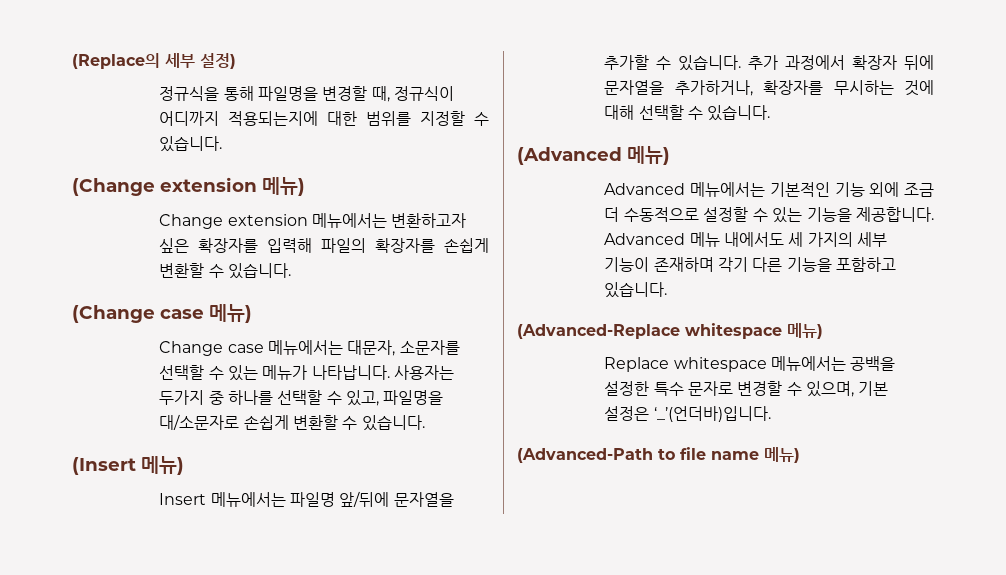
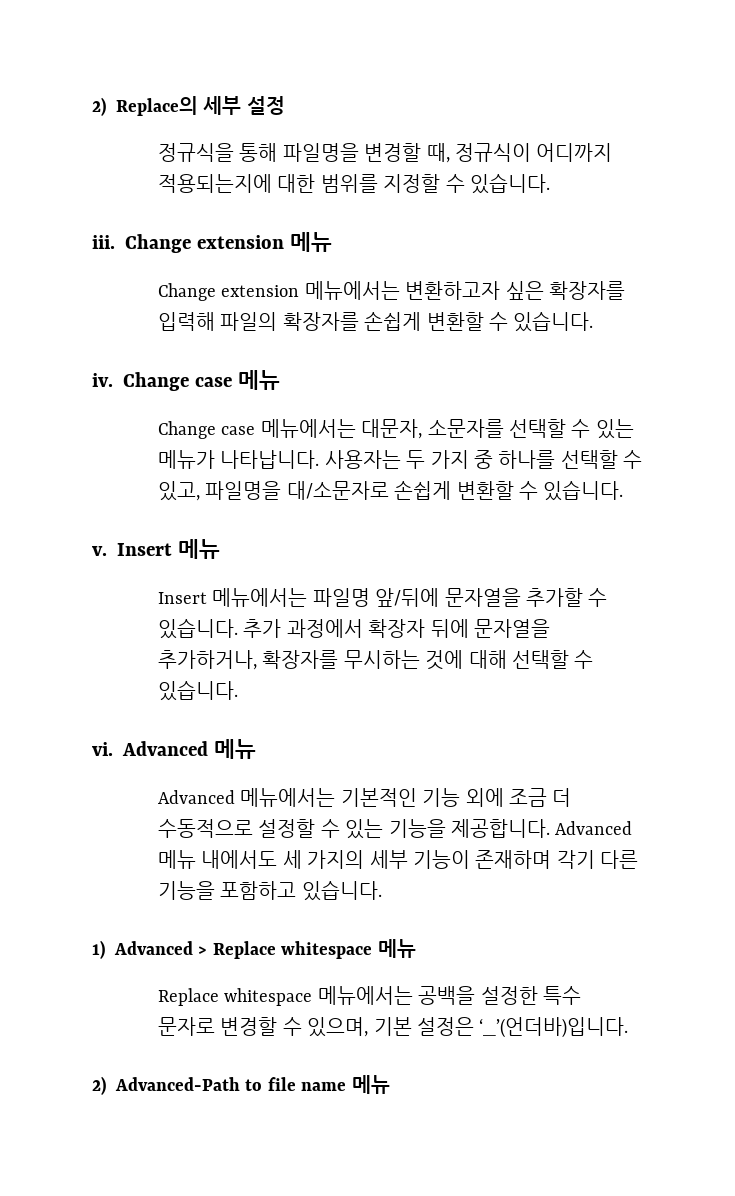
[72,53,236,69] (Replace의 세부 설정) -> [92,96,285,116] 2) Replace의 세부 설정
[72,177,305,196] (Change extension 메뉴) -> [92,232,332,253] iii. Change extension 메뉴
[72,304,252,323] (Change case 메뉴) -> [92,370,280,391] iv. Change case 메뉴
[159,390,205,405] 두가지 -> [406,450,469,469] 두 가지
[72,456,184,475] (Insert 메뉴) -> [92,539,220,559] v. Insert 메뉴
[517,146,670,165] (Advanced 메뉴) -> [92,739,256,759] vi. Advanced 메뉴
[517,323,823,339] (Advanced-Replace whitespace 메뉴) -> [92,939,416,959] 1) Advanced > Replace whitespace 메뉴
[517,448,653,463] (Advanced-Path -> [92,1076,240,1095] 2) Advanced-Path
[764,447,800,463] 메뉴) -> [351,1075,390,1094] 메뉴

